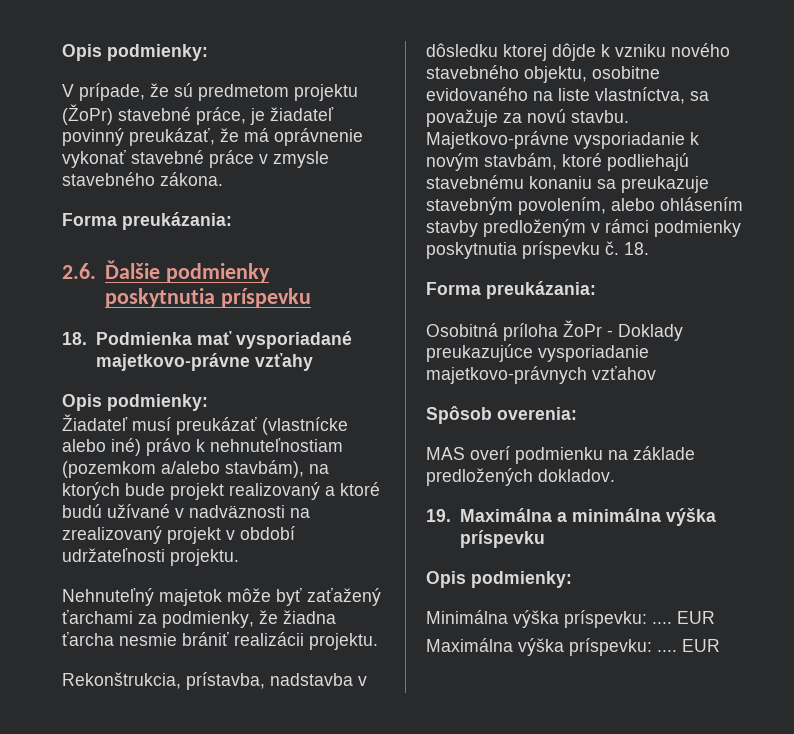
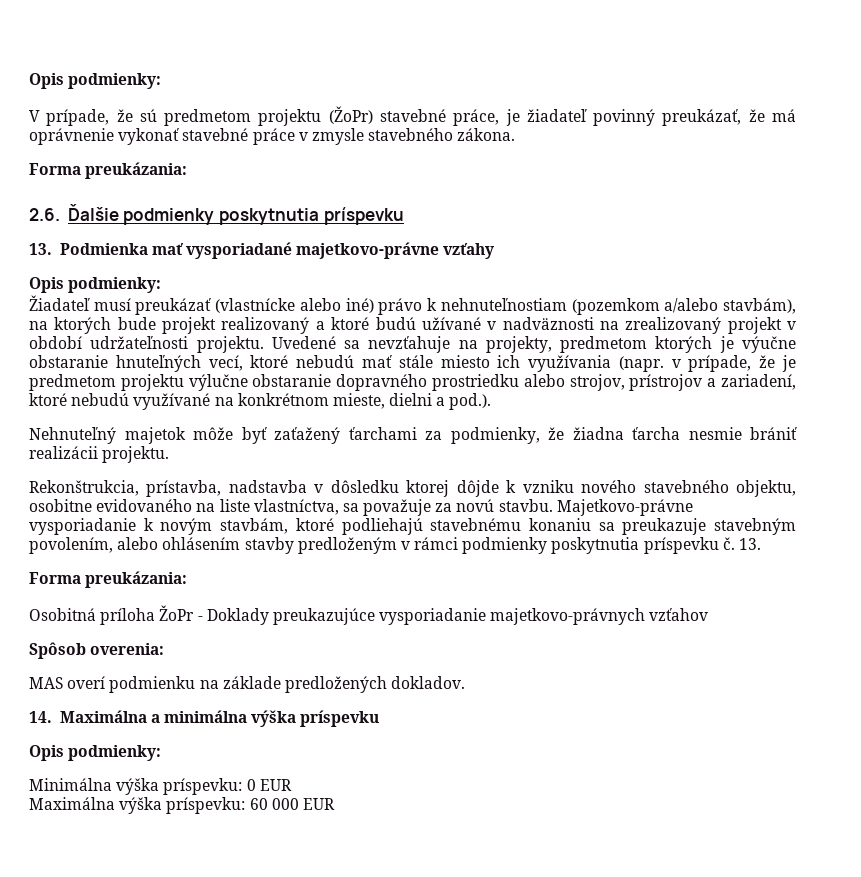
[62,332,87,345] 18. -> [29,243,52,255] 13.
(239, 557) none -> [271,336,796,353] [29,355,797,372] [29,374,796,391] [29,393,492,410] Uvedené sa nevzťahuje na projekty, predmetom ktorých je výučne obstaranie hnuteľných vecí, ktoré nebudú mať stále miesto ich využívania (napr. v prípade, že je predmetom projektu výlučne obstaranie dopravného prostriedku alebo strojov, prístrojov a zariadení, ktoré nebudú využívané na konkrétnom mieste, dielni a pod.).
[624,242,649,255] 18. -> [739,538,762,550] 13.
[426,509,451,522] 19. -> [29,711,52,723] 14.
[652,622,672,624] .... -> [246,779,256,791] 0
[657,650,677,652] .... -> [249,798,299,810] 60 000

